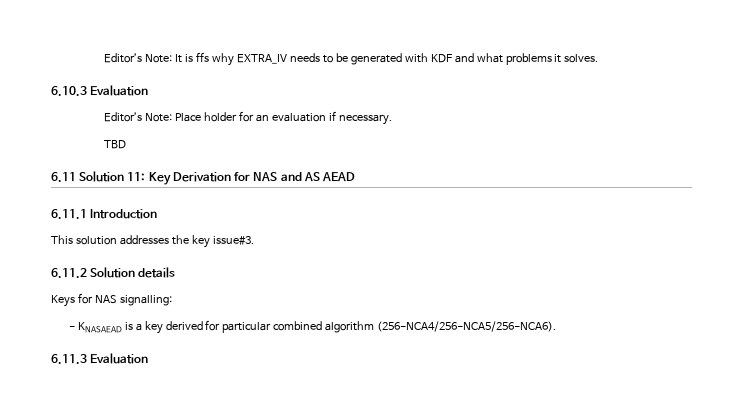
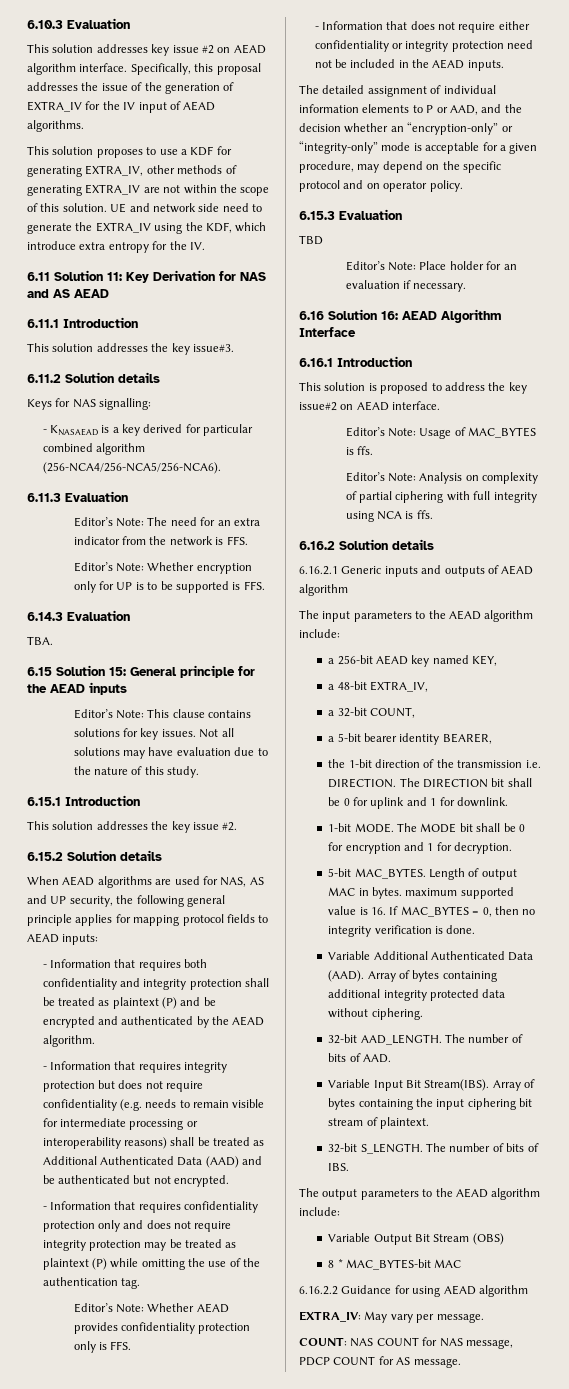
[103,52,599,66] [51,85,149,96] [103,111,392,125] [103,140,126,149] Editor’s Note: It is ffs why EXTRA_IV needs to be generated with KDF and what problems it solves. // 6.10.3 Evaluation // Editor’s Note: Place holder for an evaluation if necessary. // TBD -> [27,18,130,29] [27,44,266,56] [27,63,261,75] [27,82,235,94] [27,101,216,113] [27,120,84,132] [27,146,232,158] [27,165,237,177] [27,184,270,196] [27,203,262,213] [27,222,267,234] [27,241,205,253] 6.10.3 Evaluation // This solution addresses key issue #2 on AEAD algorithm interface. Specifically, this proposal addresses the issue of the generation of EXTRA_IV for the IV input of AEAD algorithms. // This solution proposes to use a KDF for generating EXTRA_IV, other methods of generating EXTRA_IV are not within the scope of this solution. UE and network side need to generate the EXTRA_IV using the KDF, which introduce extra entropy for the IV.
(149, 358) none -> [73,517,260,527] [73,536,248,546] [73,562,252,574] [73,581,265,593] [27,610,130,621] [27,636,53,645] [27,665,255,678] [27,682,127,695] [73,709,252,719] [73,728,234,740] [73,747,268,759] [73,766,200,778] [27,795,140,806] [27,821,238,833] [27,850,162,861] [27,876,264,888] [27,895,225,907] [27,914,269,926] [27,933,99,945] [42,959,208,971] [42,978,270,990] [42,997,216,1009] [42,1016,265,1028] [42,1035,95,1047] [42,1061,228,1073] [42,1080,204,1092] [42,1099,265,1111] [42,1118,198,1130] [42,1137,265,1149] [42,1156,263,1168] [42,1175,230,1187] [42,1201,259,1213] [42,1220,232,1232] [42,1239,237,1251] [42,1258,261,1270] [42,1277,140,1289] [73,1303,229,1313] [73,1322,251,1334] [73,1341,132,1353] [314,21,530,33] [314,40,534,52] [314,59,504,71] [299,85,496,97] [299,104,522,115] [299,122,513,135] [299,141,538,154] [299,161,501,173] [299,180,463,192] [299,209,402,220] [299,235,323,245] [345,261,517,271] [345,280,467,292] [299,309,502,323] [299,327,356,337] [299,356,412,367] [299,382,527,394] [299,401,441,411] [345,427,537,439] [345,446,374,455] [345,472,539,484] [345,491,537,503] [345,510,433,522] [299,539,434,550] [299,565,534,577] [299,584,348,596] [299,610,534,622] [299,629,340,638] [328,655,498,667] [328,681,429,692] [328,707,416,718] [328,733,492,745] [328,759,541,768] [328,778,532,788] [328,797,508,809] [328,823,525,833] [328,842,513,854] [328,868,517,880] [328,887,514,899] [328,906,536,917] [328,925,476,937] [328,951,534,961] [328,970,497,982] [328,989,506,1001] [328,1008,423,1020] [328,1034,523,1045] [328,1053,392,1063] [328,1079,536,1091] [328,1098,533,1110] [328,1117,430,1129] [328,1143,539,1154] [328,1163,350,1171] [299,1188,541,1200] [299,1207,340,1216] [328,1233,504,1245] [328,1259,462,1270] [299,1285,528,1297] [299,1311,484,1323] [299,1337,513,1349] [299,1356,461,1368] // Editor’s Note: The need for an extra indicator from the network is FFS. // Editor’s Note: Whether encryption only for UP is to be supported is FFS. // 6.14.3 Evaluation // TBA. // 6.15 Solution 15: General principle for the AEAD inputs // Editor’s Note: This clause contains solutions for key issues. Not all solutions may have evaluation due to the nature of this study. // 6.15.1 Introduction // This solution addresses the key issue #2. // 6.15.2 Solution details // When AEAD algorithms are used for NAS, AS and UP security, the following general principle applies for mapping protocol fields to AEAD inputs: // - Information that requires both confidentiality and integrity protection shall be treated as plaintext (P) and be encrypted and authenticated by the AEAD algorithm. // - Information that requires integrity protection but does not require confidentiality (e.g. needs to remain visible for intermediate processing or interoperability reasons) shall be treated as Additional Authenticated Data (AAD) and be authenticated but not encrypted. // - Information that requires confidentiality protection only and does not require integrity protection may be treated as plaintext (P) while omitting the use of the authentication tag. // Editor’s Note: Whether AEAD provides confidentiality protection only is FFS. // - Information that does not require either confidentiality or integrity protection need not be included in the AEAD inputs. // The detailed assignment of individual information elements to P or AAD, and the decision whether an “encryption‑only” or “integrity‑only” mode is acceptable for a given procedure, may depend on the specific protocol and on operator policy. // 6.15.3 Evaluation // TBD // Editor’s Note: Place holder for an evaluation if necessary. // 6.16 Solution 16: AEAD Algorithm Interface // 6.16.1 Introduction // This solution is proposed to address the key issue#2 on AEAD interface. // Editor’s Note: Usage of MAC_BYTES is ffs. // Editor’s Note: Analysis on complexity of partial ciphering with full integrity using NCA is ffs. // 6.16.2 Solution details // 6.16.2.1 Generic inputs and outputs of AEAD algorithm // The input parameters to the AEAD algorithm include: // a 256-bit AEAD key named KEY, // a 48-bit EXTRA_IV, // a 32-bit COUNT, // a 5-bit bearer identity BEARER, // the 1-bit direction of the transmission i.e. DIRECTION. The DIRECTION bit shall be 0 for uplink and 1 for downlink. // 1-bit MODE. The MODE bit shall be 0 for encryption and 1 for decryption. // 5-bit MAC_BYTES. Length of output MAC in bytes. maximum supported value is 16. If MAC_BYTES = 0, then no integrity verification is done. // Variable Additional Authenticated Data (AAD). Array of bytes containing additional integrity protected data without ciphering. // 32-bit AAD_LENGTH. The number of bits of AAD. // Variable Input Bit Stream(IBS). Array of bytes containing the input ciphering bit stream of plaintext. // 32-bit S_LENGTH. The number of bits of IBS. // The output parameters to the AEAD algorithm include: // Variable Output Bit Stream (OBS) // 8 * MAC_BYTES-bit MAC // 6.16.2.2 Guidance for using AEAD algorithm // EXTRA_IV: May vary per message. // COUNT: NAS COUNT for NAS message, PDCP COUNT for AS message.

